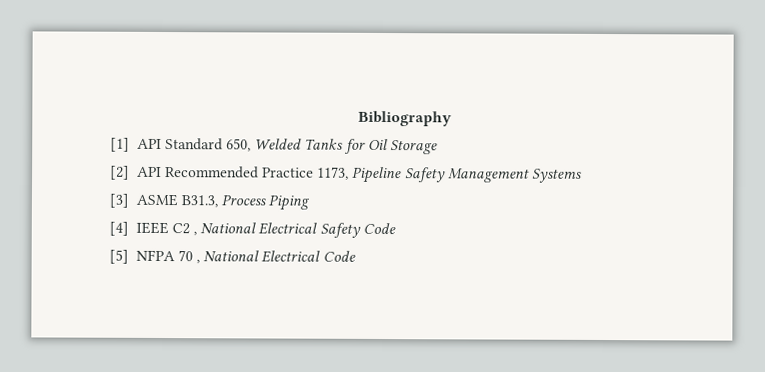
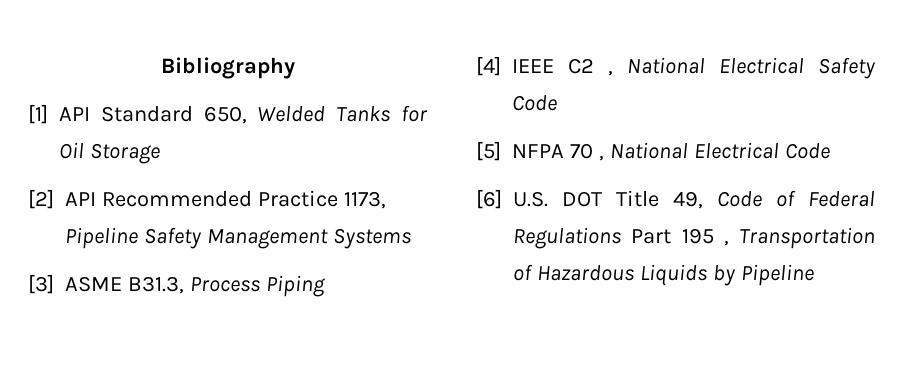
(356, 256) none -> [476,189,875,209] [513,227,875,249] [513,264,814,286] // [6] U.S. DOT Title 49, Code of Federal Regulations Part 195 , Transportation of Hazardous Liquids by Pipeline

